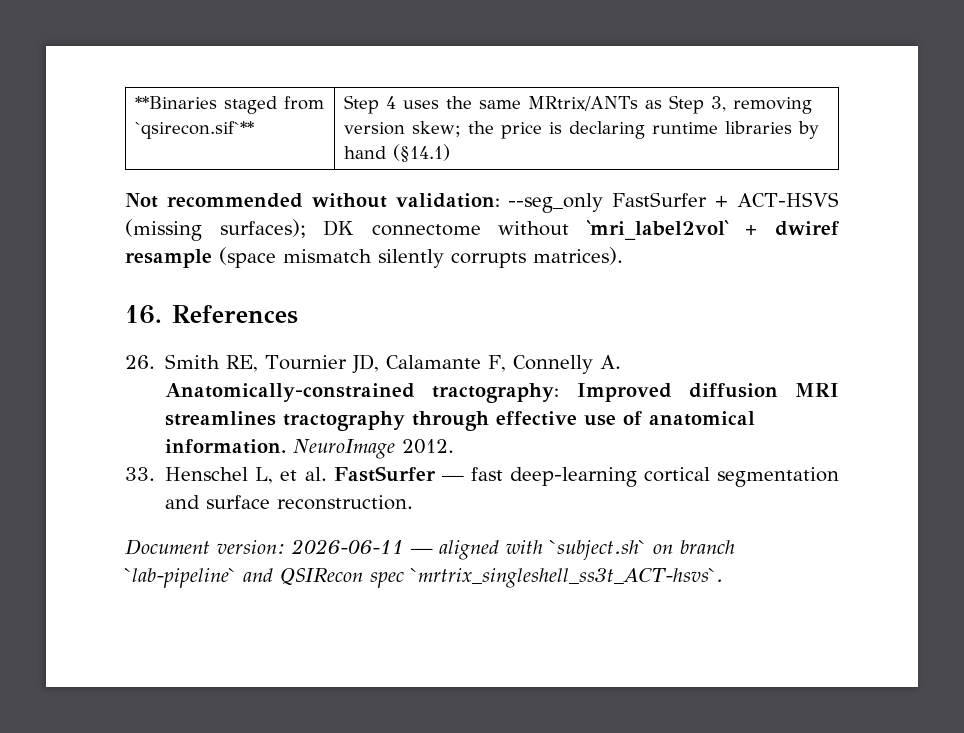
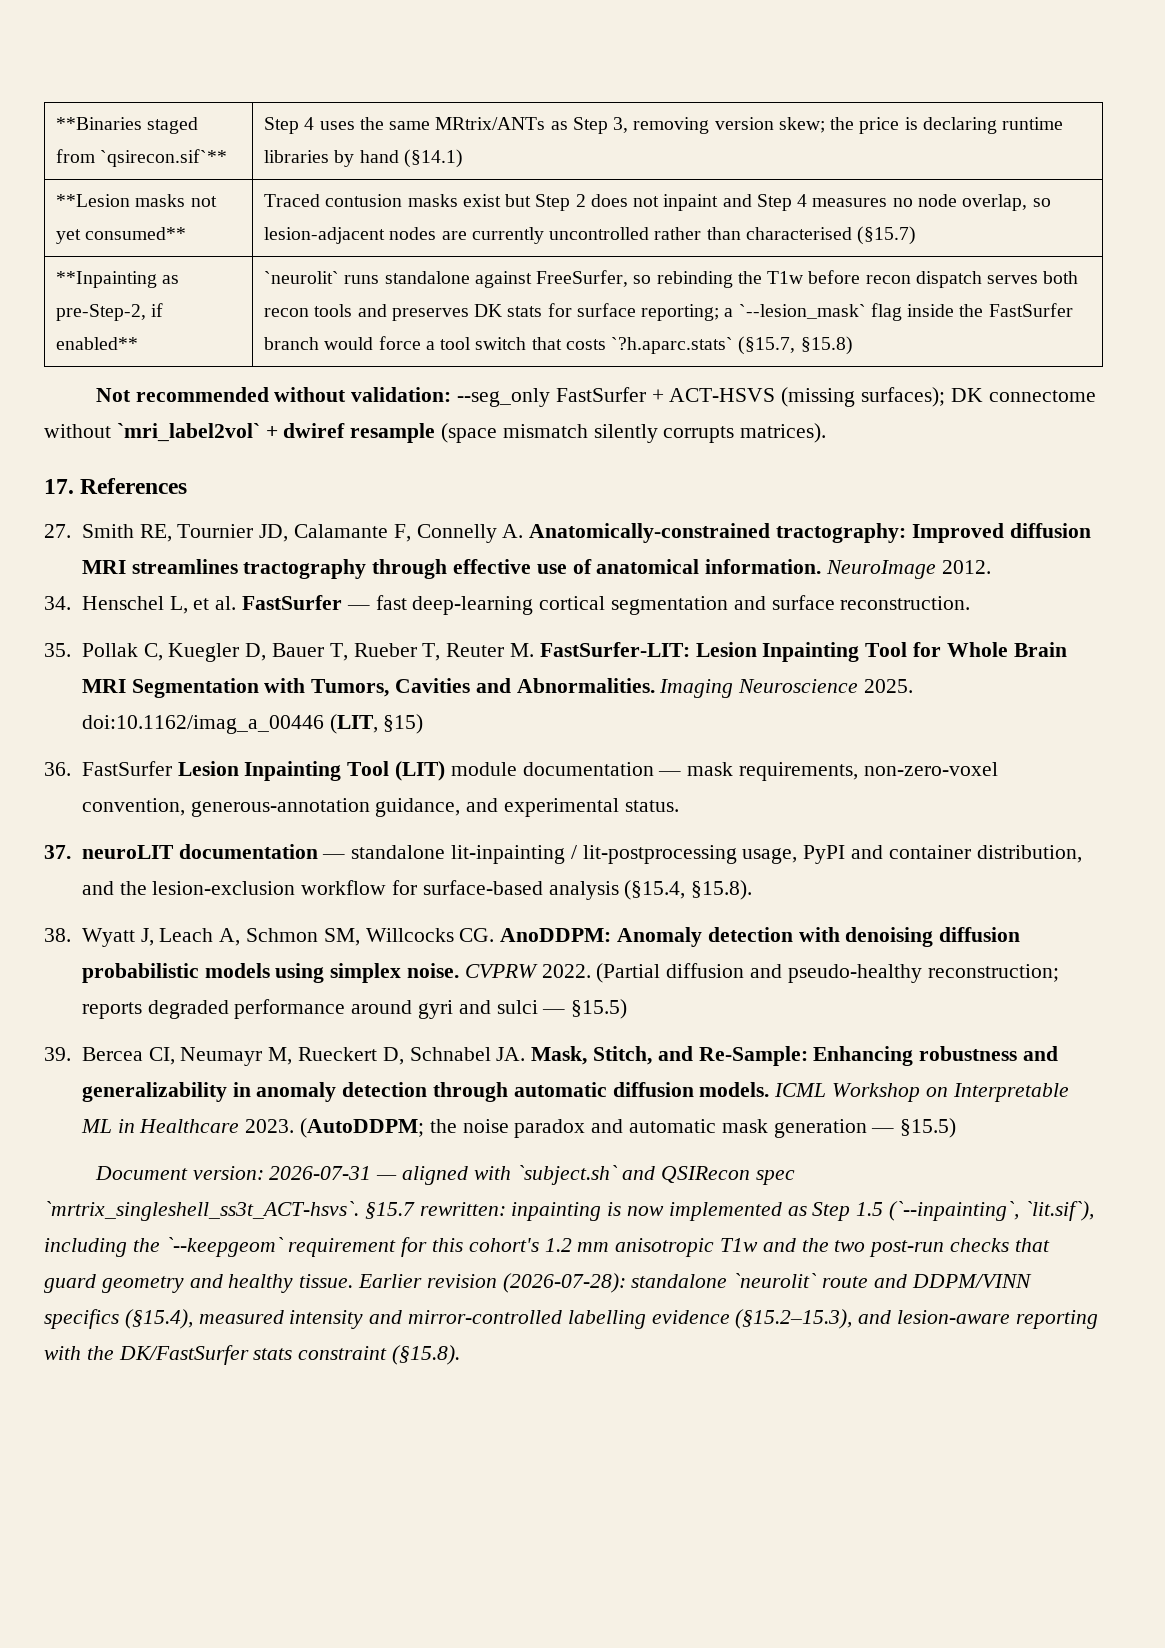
(451, 153) none -> [55,194,217,207] [55,227,187,244] [263,194,1051,211] [263,226,917,245] [55,271,180,288] [55,303,164,321] [55,337,138,350] [263,270,1079,288] [263,303,1073,321] [263,336,853,355] // **Lesion masks not yet consumed** | Traced contusion masks exist but Step 2 does not inpaint and Step 4 measures no node overlap, so lesion-adjacent nodes are currently uncontrolled rather than characterised (§15.7) // **Inpainting as pre-Step-2, if enabled** | `neurolit` runs standalone against FreeSurfer, so rebinding the T1w before recon dispatch serves both recon tools and preserves DK stats for surface reporting; a `--lesion_mask` flag inside the FastSurfer branch would force a tool switch that costs `?h.aparc.stats` (§15.7, §15.8)
[125,305,162,324] 16. -> [44,479,74,494] 17.
[125,355,155,369] 26. -> [44,524,71,538] 27.
[125,467,155,481] 33. -> [44,596,71,610] 34.
(414, 502) none -> [44,642,1067,662] [81,678,913,698] [81,714,424,734] [44,761,998,781] [81,798,679,817] [44,844,1082,864] [81,880,753,900] [44,927,1021,947] [81,963,1059,983] [81,999,628,1019] [44,1046,1059,1066] [81,1082,1069,1102] [80,1118,957,1138] // 35. Pollak C, Kuegler D, Bauer T, Rueber T, Reuter M. FastSurfer-LIT: Lesion Inpainting Tool for Whole Brain MRI Segmentation with Tumors, Cavities and Abnormalities. Imaging Neuroscience 2025. doi:10.1162/imag_a_00446 (LIT, §15) // 36. FastSurfer Lesion Inpainting Tool (LIT) module documentation — mask requirements, non-zero-voxel convention, generous-annotation guidance, and experimental status. // 37. neuroLIT documentation — standalone lit-inpainting / lit-postprocessing usage, PyPI and container distribution, and the lesion-exclusion workflow for surface-based analysis (§15.4, §15.8). // 38. Wyatt J, Leach A, Schmon SM, Willcocks CG. AnoDDPM: Anomaly detection with denoising diffusion probabilistic models using simplex noise. CVPRW 2022. (Partial diffusion and pseudo-healthy reconstruction; reports degraded performance around gyri and sulci — §15.5) // 39. Bercea CI, Neumayr M, Rueckert D, Schnabel JA. Mask, Stitch, and Re-Sample: Enhancing robustness and generalizability in anomaly detection through automatic diffusion models. ICML Workshop on Interpretable ML in Healthcare 2023. (AutoDDPM; the noise paradox and automatic mask generation — §15.5)
[291,539,404,554] 2026-06-11 -> [269,1166,372,1180] 2026-07-31
[653,540,735,554] [124,568,236,588] on branch `lab-pipeline` -> (618, 1175) none
(723, 578) none -> [364,1201,1094,1221] [44,1237,1050,1257] [44,1273,1032,1293] [44,1309,1098,1329] [44,1345,461,1365] §15.7 rewritten: inpainting is now implemented as Step 1.5 (`--inpainting`, `lit.sif`), including the `--keepgeom` requirement for this cohort's 1.2 mm anisotropic T1w and the two post-run checks that guard geometry and healthy tissue. Earlier revision (2026-07-28): standalone `neurolit` route and DDPM/VINN specifics (§15.4), measured intensity and mirror-controlled labelling evidence (§15.2–15.3), and lesion-aware reporting with the DK/FastSurfer stats constraint (§15.8).

